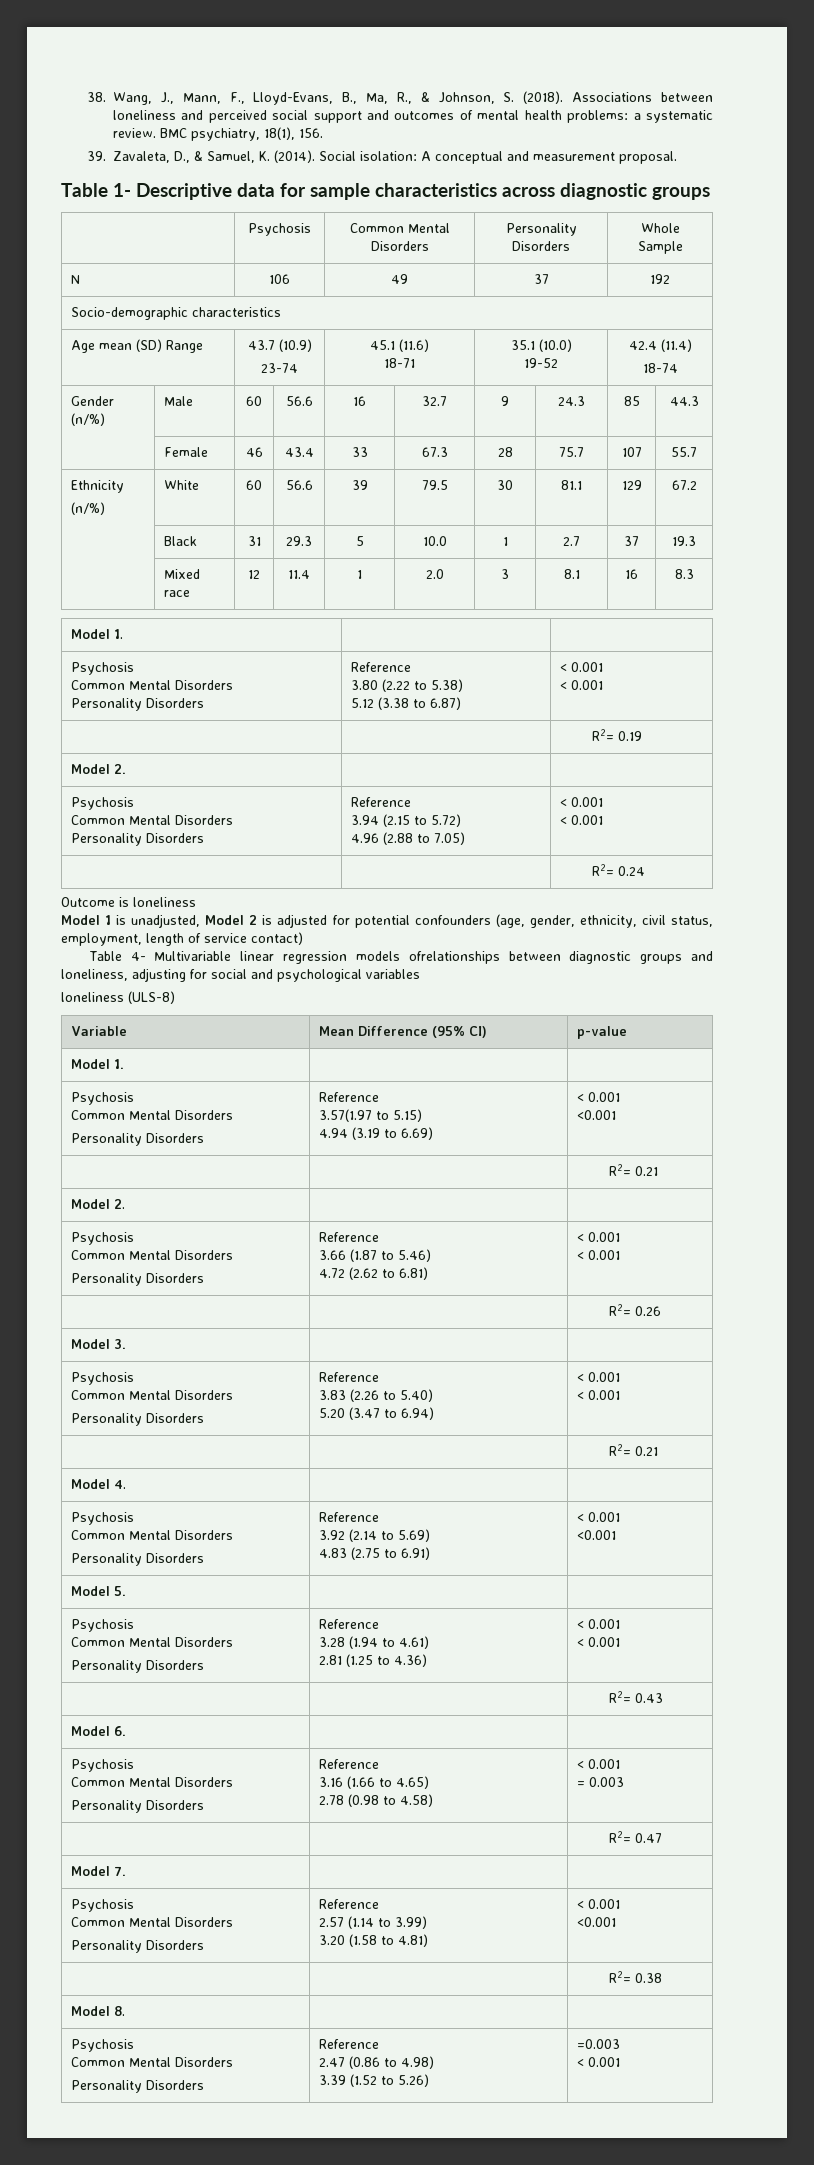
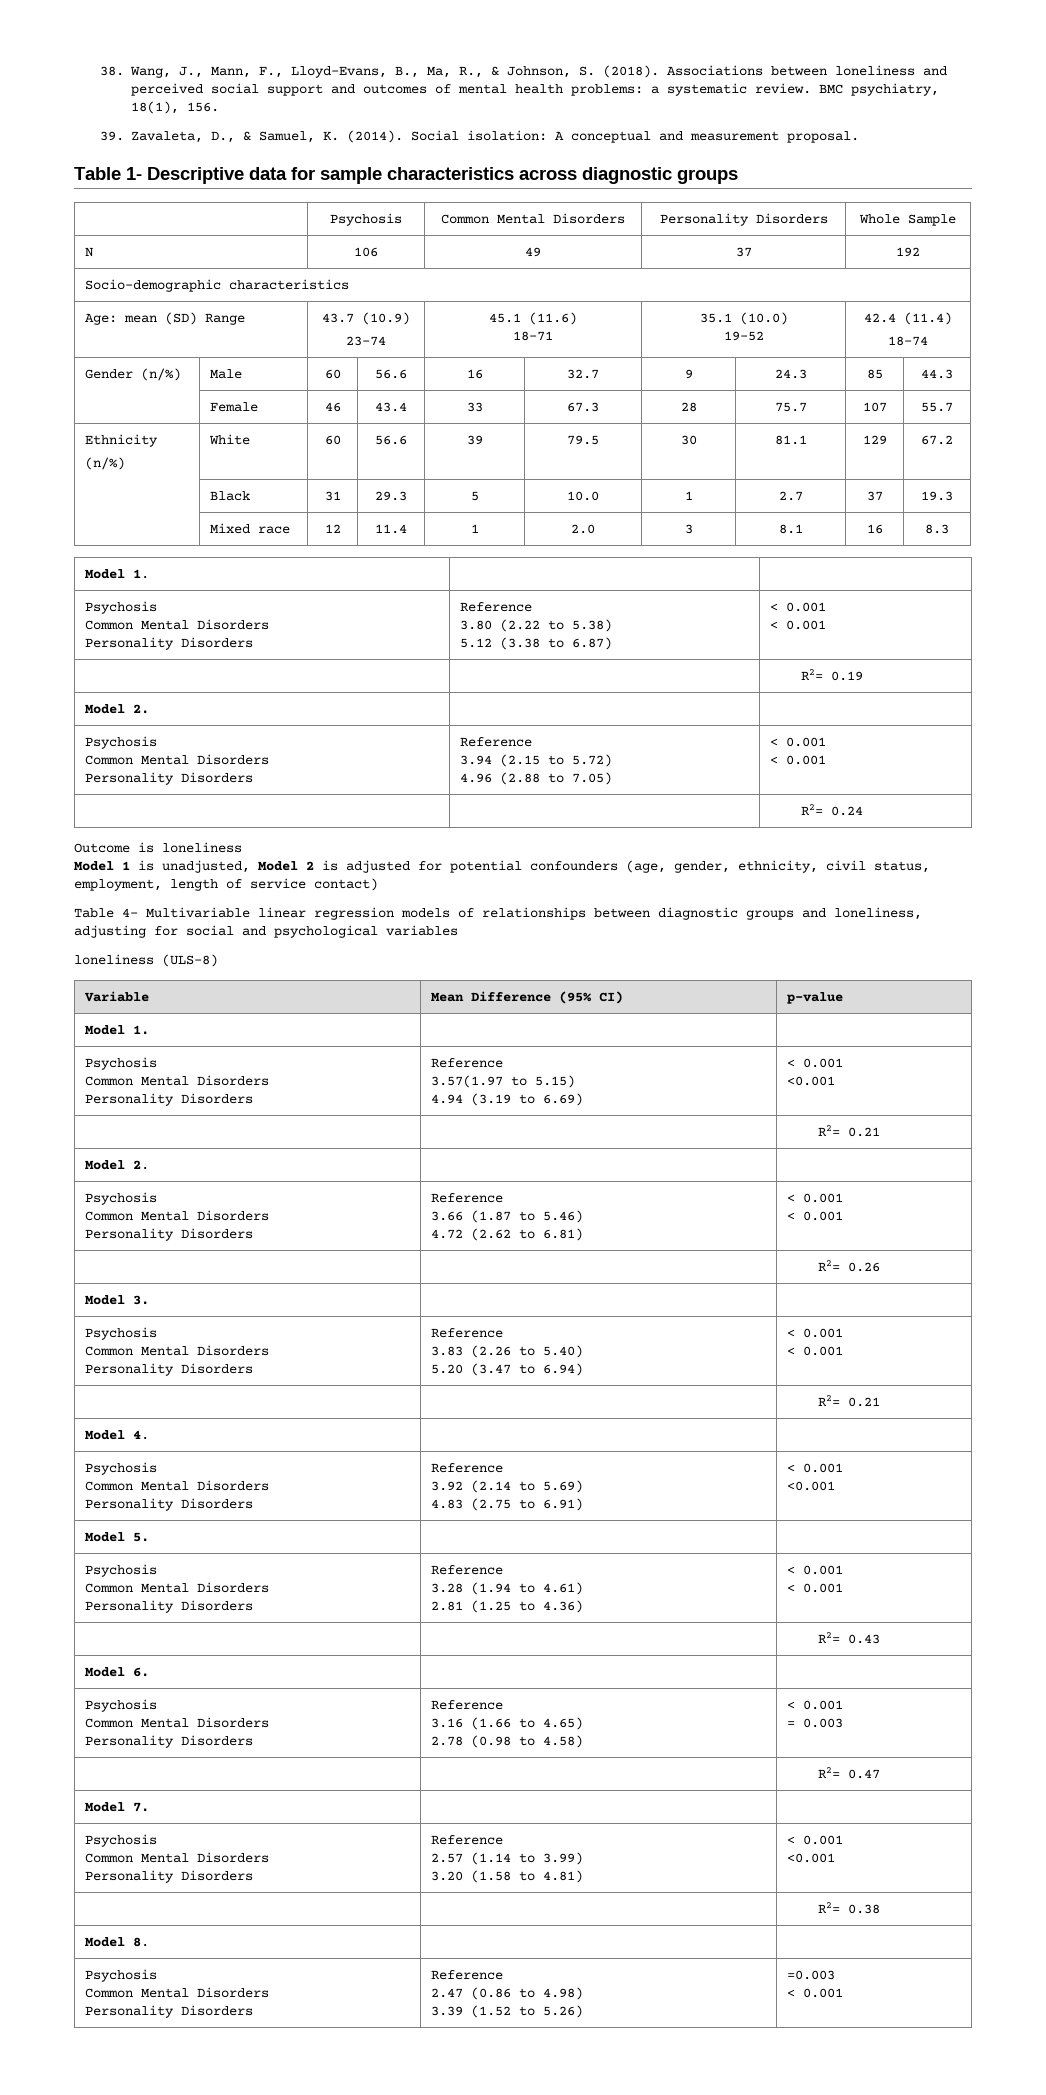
[71,340,96,353] Age -> [84,313,117,325] Age:
[408,951,500,964] ofrelationships -> [458,907,586,920] of relationships

